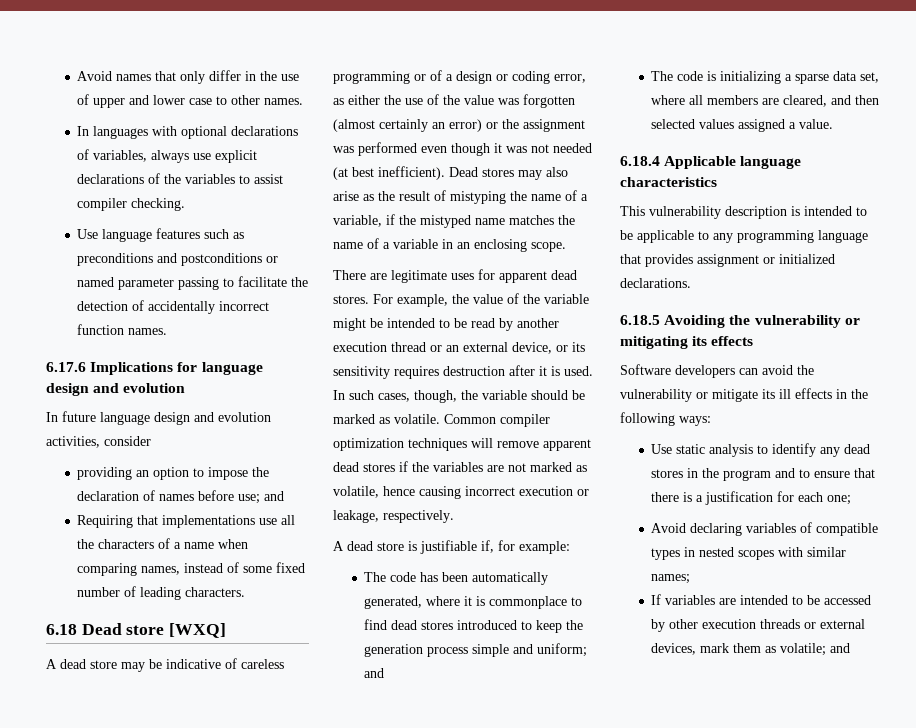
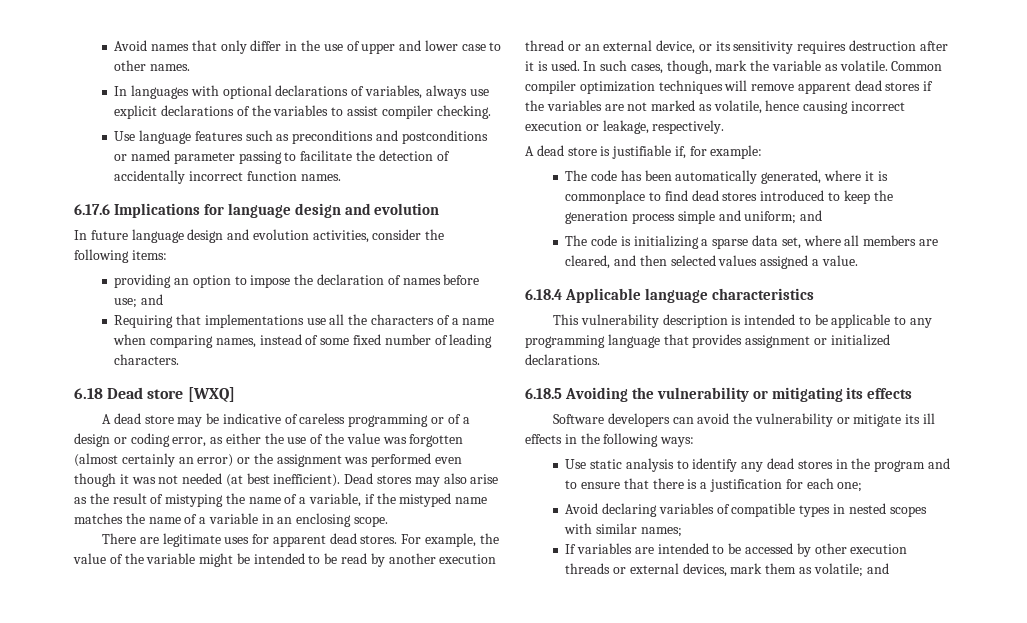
(151, 441) none -> [425,229,445,240] [74,249,167,263] the following items:
[461,390,585,400] [333,414,375,424] the variable should be marked -> [715,60,822,71] mark the variable

